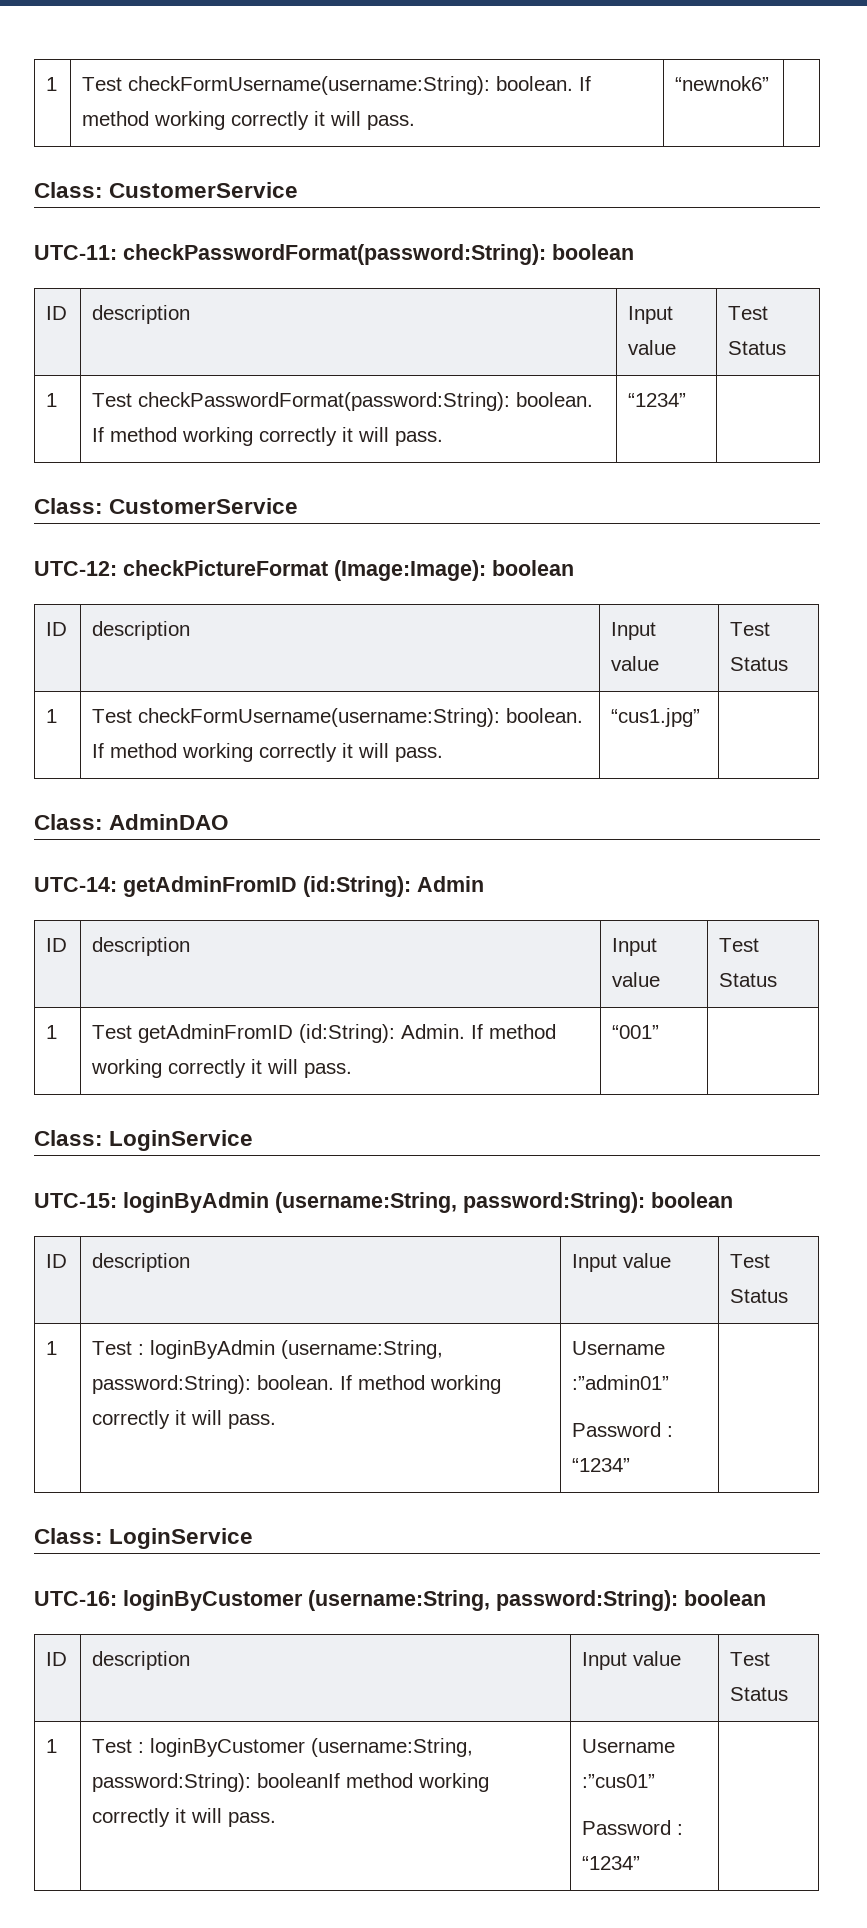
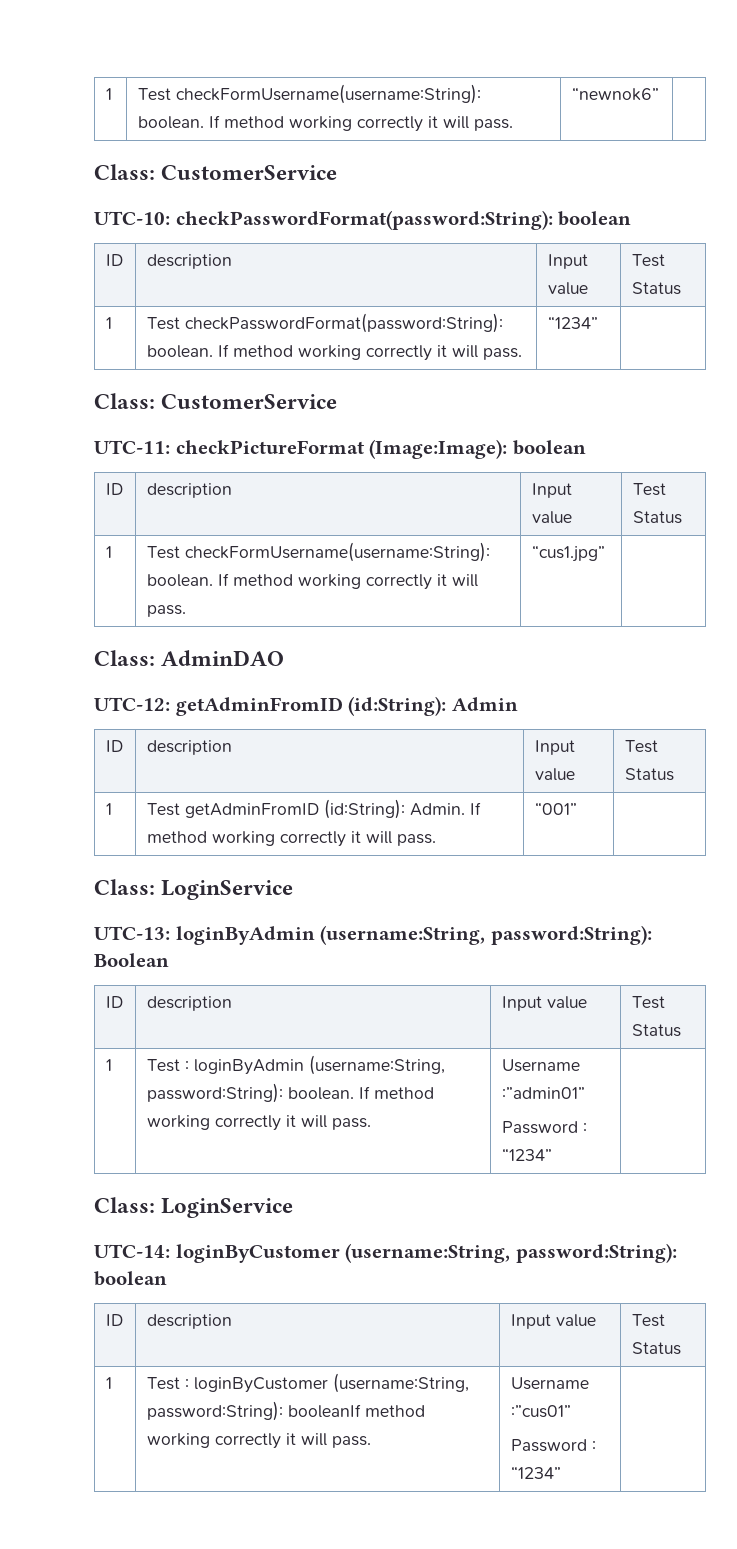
[34,245,117,260] UTC-11: -> [94,211,170,225] UTC-10:
[34,561,117,576] UTC-12: -> [94,440,170,454] UTC-11:
[34,877,117,892] UTC-14: -> [94,697,170,711] UTC-12:
[34,1192,733,1213] UTC-15: loginByAdmin (username:String, password:String): boolean -> [94,925,652,945] [94,953,169,967] UTC-13: loginByAdmin (username:String, password:String): Boolean
[34,1591,117,1606] UTC-16: -> [94,1244,170,1258] UTC-14:

